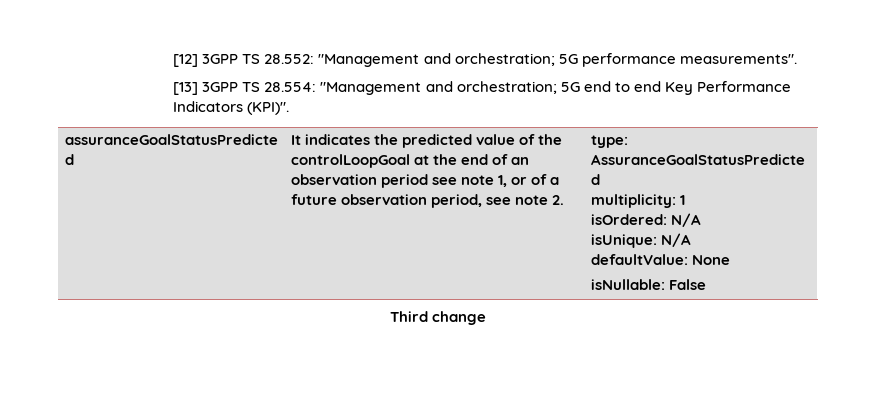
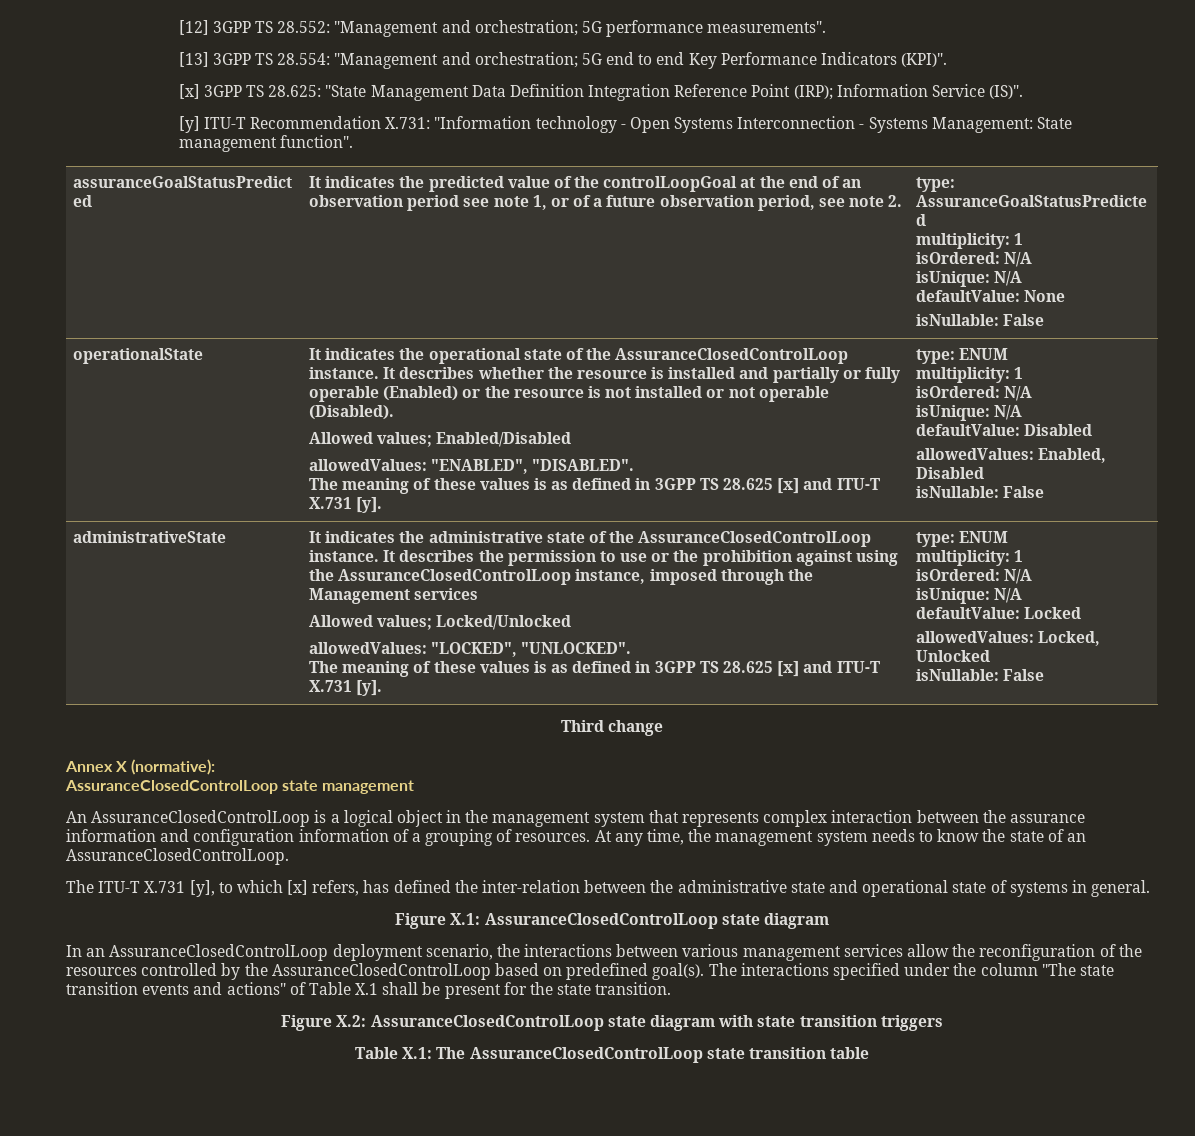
(290, 108) none -> [178,84,1024,101] [178,116,1073,133] [178,135,353,152] // [x] 3GPP TS 28.625: "State Management Data Definition Integration Reference Point (IRP); Information Service (IS)". // [y] ITU-T Recommendation X.731: "Information technology - Open Systems Interconnection - Systems Management: State management function".
[389,311,487,325] // Third change -> [72,348,203,364] [308,348,849,364] [308,367,901,383] [308,386,829,402] [308,405,394,420] [308,432,572,447] [308,459,635,474] [308,478,880,494] [308,497,383,513] [915,348,1009,364] [915,367,1024,383] [915,386,1033,401] [915,405,1023,421] [915,424,1093,436] [915,448,1107,463] [915,467,984,479] [915,486,1045,498] [72,531,226,543] [308,531,872,547] [308,550,899,566] [308,569,813,585] [308,588,479,604] [308,615,572,630] [308,642,632,657] [308,661,880,677] [308,680,383,696] [915,531,1009,547] [915,550,1024,566] [915,569,1033,584] [915,588,1023,604] [915,607,1082,619] [915,631,1101,646] [915,650,990,662] [915,669,1045,681] [560,720,664,736] [65,759,216,775] [65,780,415,794] [66,810,1085,827] [66,829,1086,846] [66,848,289,865] [66,880,1151,897] [395,913,829,929] [66,944,1142,961] [66,963,1114,980] [66,982,672,999] [281,1015,943,1031] [354,1047,870,1063] // operationalState | It indicates the operational state of the AssuranceClosedControlLoop instance. It describes whether the resource is installed and partially or fully operable (Enabled) or the resource is not installed or not operable (Disabled). // Allowed values; Enabled/Disabled // allowedValues: "ENABLED", "DISABLED". // The meaning of these values is as defined in 3GPP TS 28.625 [x] and ITU-T X.731 [y]. | type: ENUM // multiplicity: 1 // isOrdered: N/A // isUnique: N/A // defaultValue: Disabled // allowedValues: Enabled, Disabled // isNullable: False // administrativeState | It indicates the administrative state of the AssuranceClosedControlLoop instance. It describes the permission to use or the prohibition against using the AssuranceClosedControlLoop instance, imposed through the Management services // Allowed values; Locked/Unlocked // allowedValues: "LOCKED", "UNLOCKED". // The meaning of these values is as defined in 3GPP TS 28.625 [x] and ITU-T X.731 [y]. | type: ENUM // multiplicity: 1 // isOrdered: N/A // isUnique: N/A // defaultValue: Locked // allowedValues: Locked, Unlocked // isNullable: False // Third change // Annex X (normative): // AssuranceClosedControlLoop state management // An AssuranceClosedControlLoop is a logical object in the management system that represents complex interaction between the assurance information and configuration information of a grouping of resources. At any time, the management system needs to know the state of an AssuranceClosedControlLoop. // The ITU-T X.731 [y], to which [x] refers, has defined the inter-relation between the administrative state and operational state of systems in general. // Figure X.1: AssuranceClosedControlLoop state diagram // In an AssuranceClosedControlLoop deployment scenario, the interactions between various management services allow the reconfiguration of the resources controlled by the AssuranceClosedControlLoop based on predefined goal(s). The interactions specified under the column "The state transition events and actions" of Table X.1 shall be present for the state transition. // Figure X.2: AssuranceClosedControlLoop state diagram with state transition triggers // Table X.1: The AssuranceClosedControlLoop state transition table

